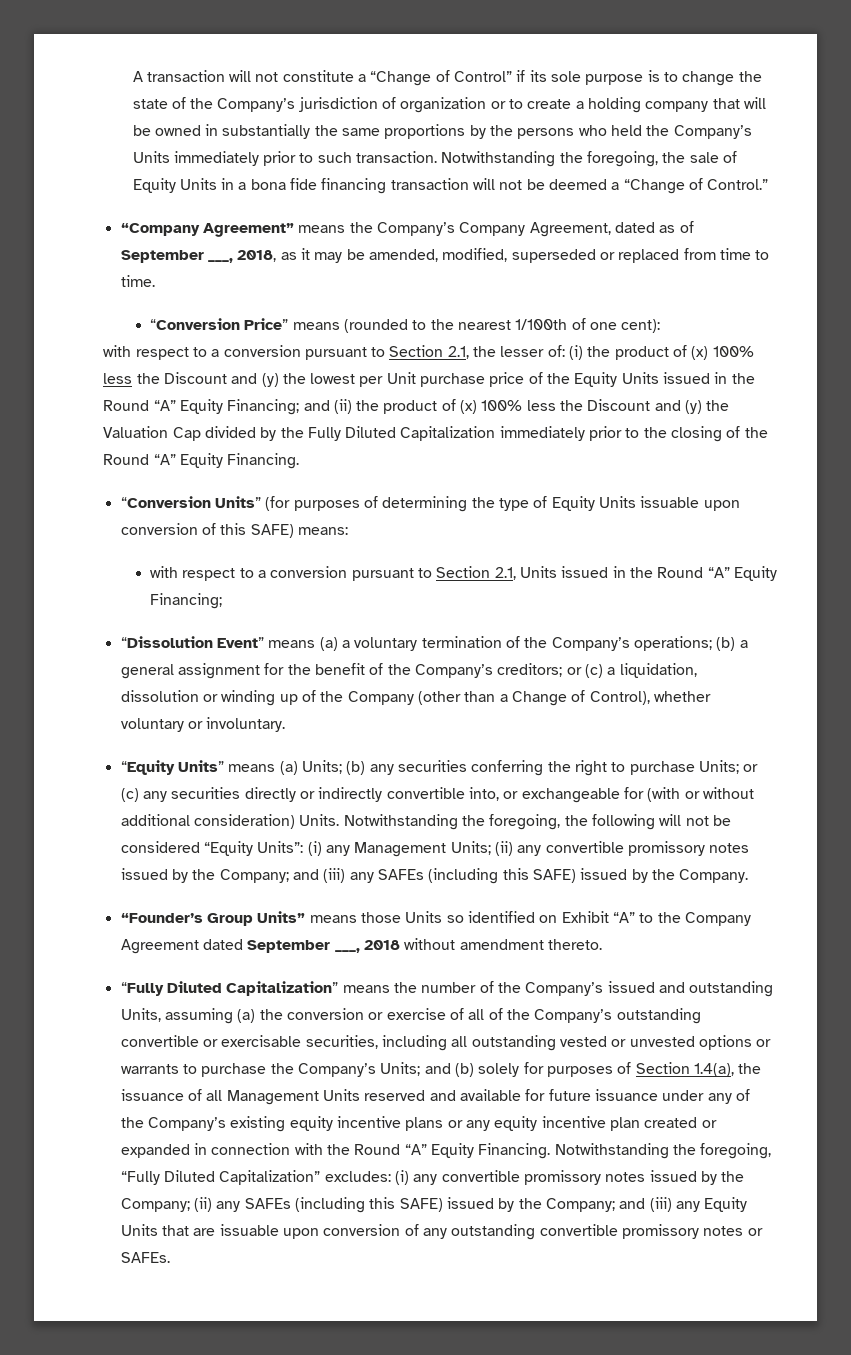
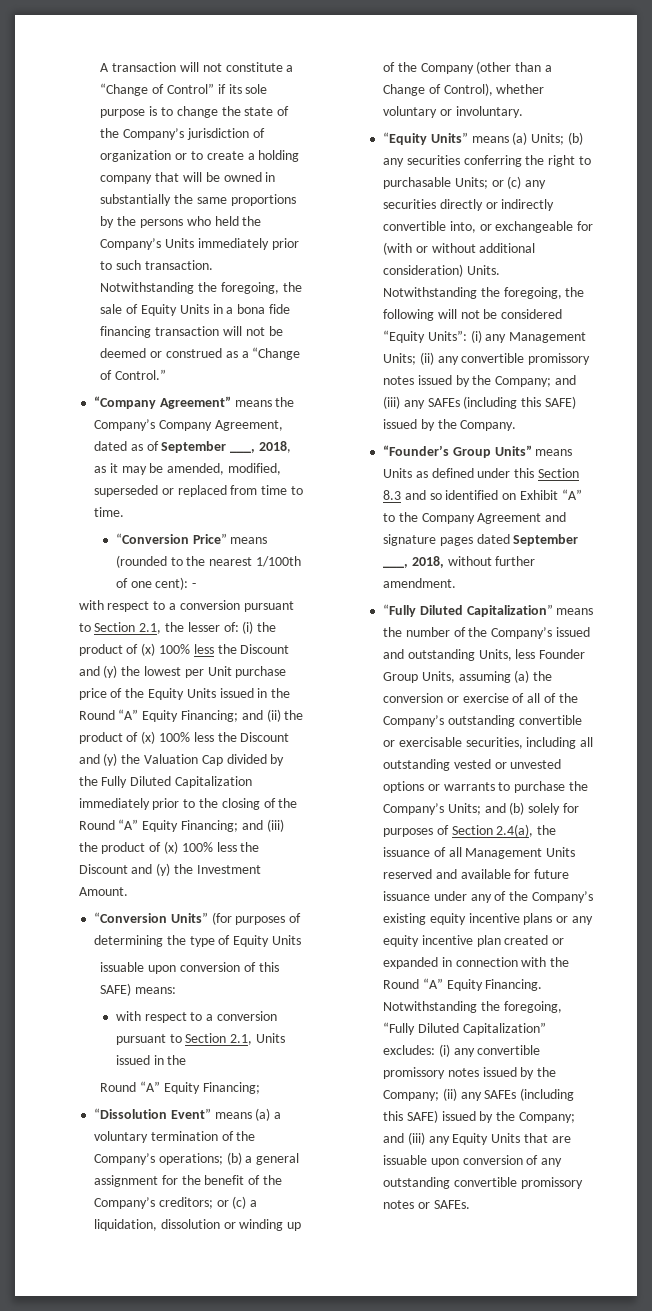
(608, 184) none -> [150,348,238,358] or construed as
(661, 326) none -> [192,583,197,588] -
[227,453,300,469] Financing. -> [181,819,284,832] [78,841,260,854] [78,863,261,876] [78,887,128,896] Financing; and (iii) the product of (x) 100% less the Discount and (y) the Investment Amount.
(637, 502) none -> (301, 940) //
(653, 572) none -> (187, 1060) //
[629,761,695,775] purchase -> [383,177,452,189] purchasable
[361,911,443,923] those Units -> [383,468,579,478] [383,490,426,500] Units as defined under this Section 8.3 and
[203,938,603,953] dated September ___, 2018 without amendment thereto. -> [545,512,567,522] [383,534,579,546] [383,556,536,568] [383,578,457,588] and signature pages dated September ___, 2018, without further amendment.
(161, 1015) none -> [515,649,586,659] [383,671,455,683] less Founder Group Units,
[694,1063,735,1077] 1.4(a), -> [496,824,534,837] 2.4(a),

